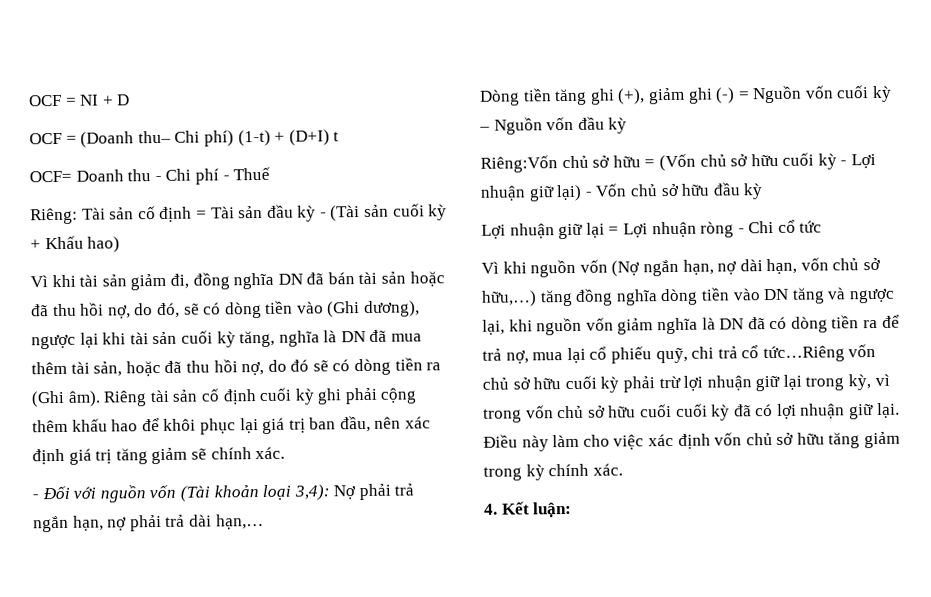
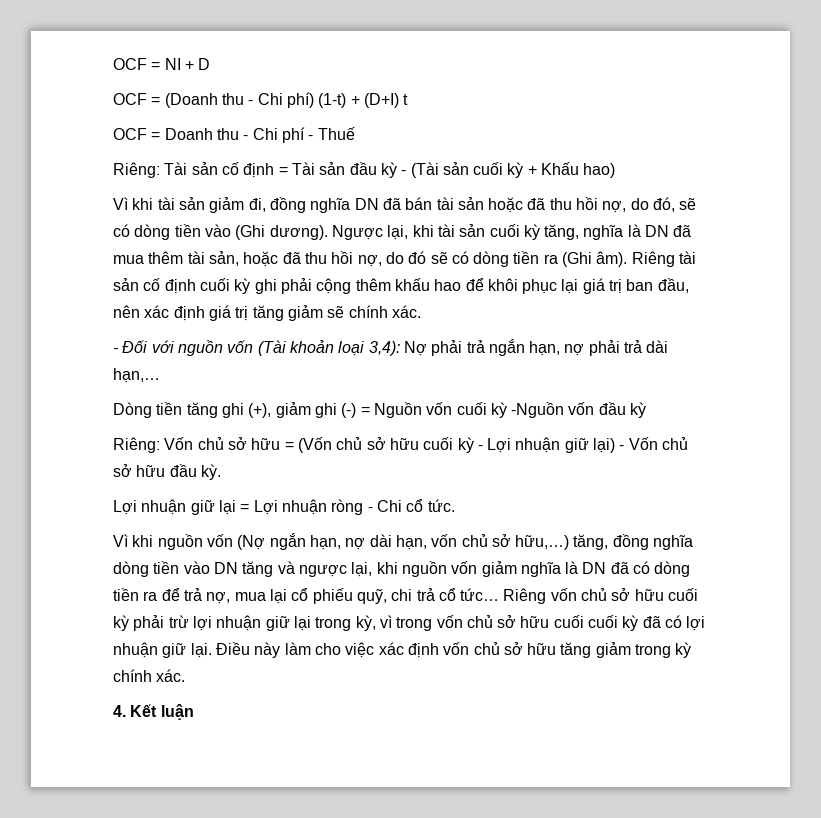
[137,130,171,144] thu– -> [221,93,254,105] thu -
[29,170,72,183] OCF= -> [113,128,161,140] OCF =
[364,300,421,317] [31,332,99,350] dương), ngược lại -> [269,225,409,240] dương). Ngược lại,
[479,117,543,135] – Nguồn -> [511,402,565,418] -Nguồn
[480,155,558,173] Riêng:Vốn -> [113,437,194,453] Riêng: Vốn
[743,183,764,200] kỳ -> [200,464,221,480] kỳ.
[799,220,823,233] tức -> [427,499,455,512] tức.
[539,289,573,307] tăng -> [573,534,609,550] tăng,
[762,345,845,363] tức…Riêng -> [460,588,547,604] tức… Riêng
[532,501,573,518] luận: -> [160,704,194,720] luận

